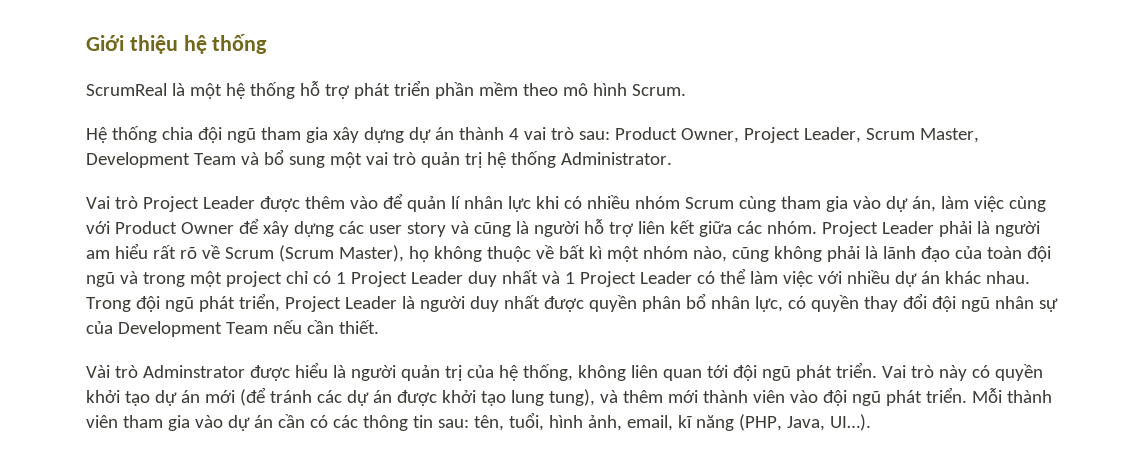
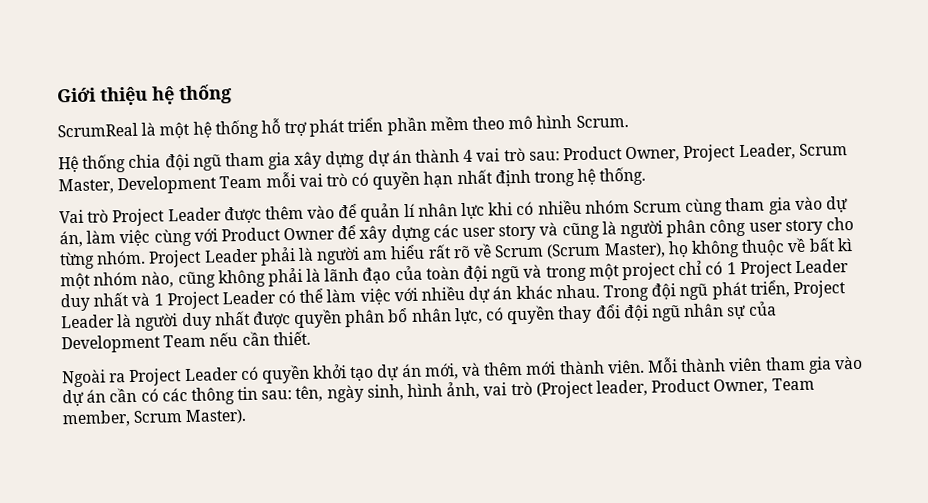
[240,149,672,168] và bổ sung một vai trò quản trị hệ thống Administrator. -> [265,166,647,190] mỗi vai trò có quyền hạn nhất định trong hệ thống.
[583,219,762,237] hỗ trợ liên kết giữa các -> [666,216,854,238] [59,251,95,270] phân công user story cho từng
[86,362,967,381] Vài trò Adminstrator được hiểu là người quản trị của hệ thống, không liên quan tới đội ngũ phát triển. Vai trò này -> [62,367,239,388] Ngoài ra Project Leader
[204,387,967,406] mới (để tránh các dự án được khởi tạo lung tung), và thêm mới thành viên vào đội ngũ phát triển. -> [424,359,645,380] mới, và thêm mới thành viên.
[508,412,871,431] tuổi, hình ảnh, email, kĩ năng (PHP, Java, UI…). -> [326,377,815,403] [62,408,248,428] ngày sinh, hình ảnh, vai trò (Project leader, Product Owner, Team member, Scrum Master).

